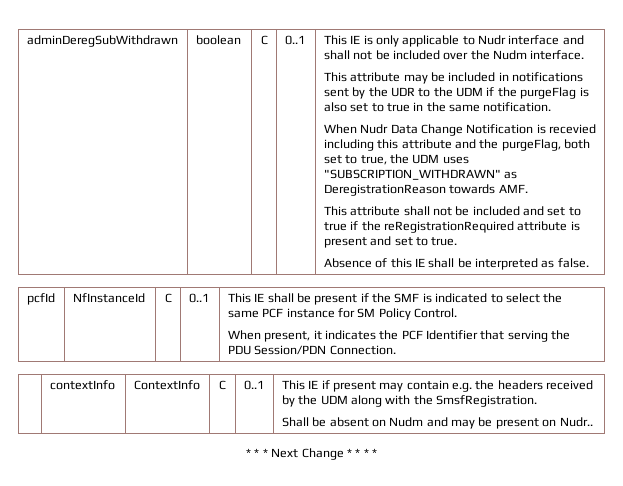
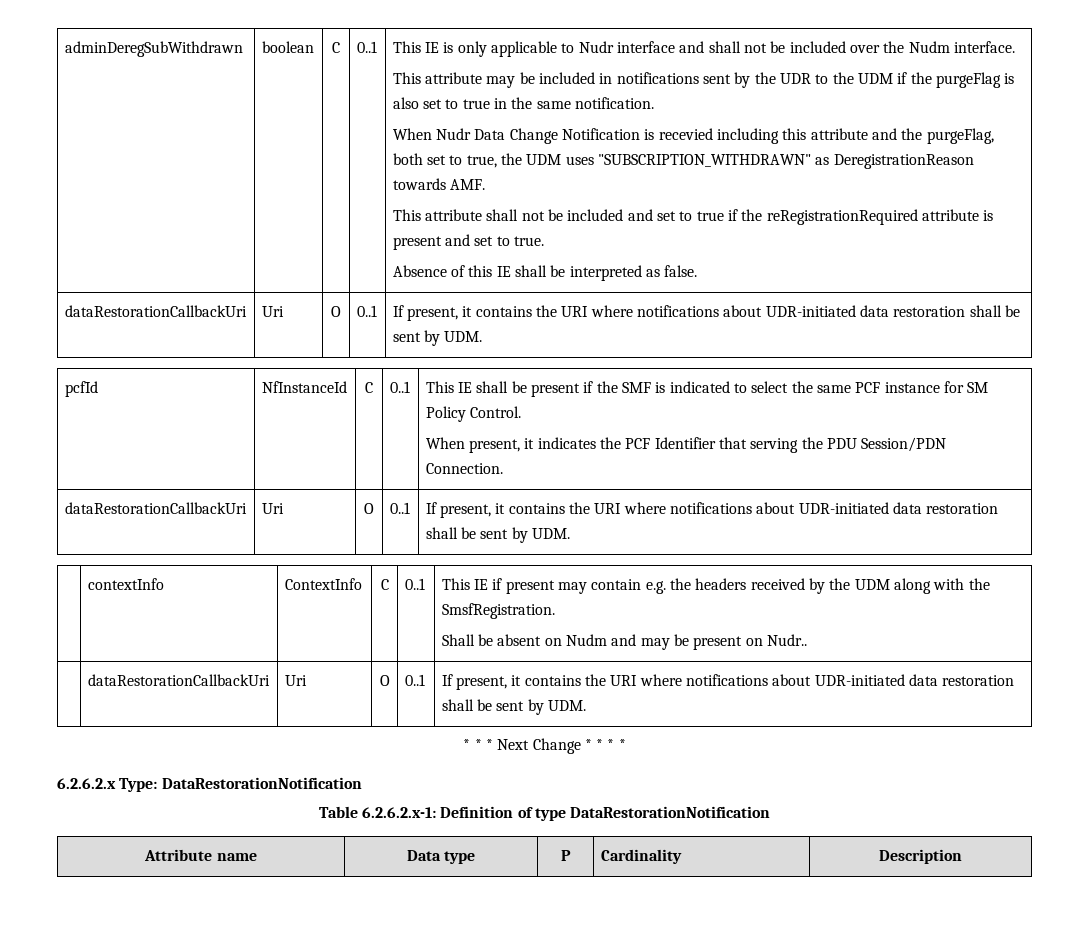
(589, 263) none -> [64,305,247,317] [261,306,284,317] [331,306,341,317] [356,305,377,317] [392,305,1020,321] [392,330,483,346] // dataRestorationCallbackUri | Uri | O | 0..1 | If present, it contains the URI where notifications about UDR-initiated data restoration shall be sent by UDM.
(396, 350) none -> [64,502,247,514] [261,503,284,514] [364,503,374,514] [389,502,410,514] [425,502,999,518] [425,527,571,543] // dataRestorationCallbackUri | Uri | O | 0..1 | If present, it contains the URI where notifications about UDR-initiated data restoration shall be sent by UDM.
(593, 422) none -> [87,674,270,686] [284,675,307,686] [379,675,390,686] [404,674,425,686] [441,674,1015,690] [441,699,587,715] // | dataRestorationCallbackUri | Uri | O | 0..1 | If present, it contains the URI where notifications about UDR-initiated data restoration shall be sent by UDM.
(377, 452) none -> [57,777,362,792] [318,806,771,821] [144,849,257,861] [406,850,476,864] [561,850,571,861] [600,849,682,864] [879,849,962,864] // 6.2.6.2.x Type: DataRestorationNotification // Table 6.2.6.2.x-1: Definition of type DataRestorationNotification // Attribute name | Data type | P | Cardinality | Description

